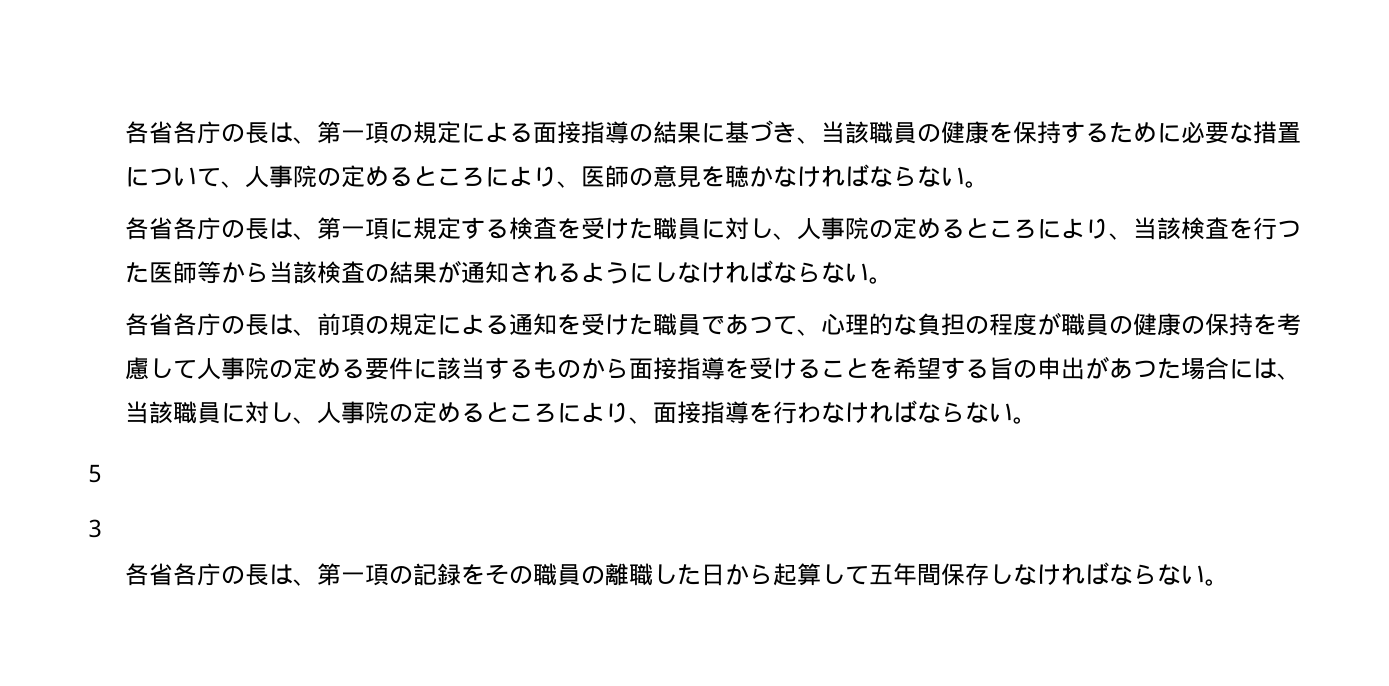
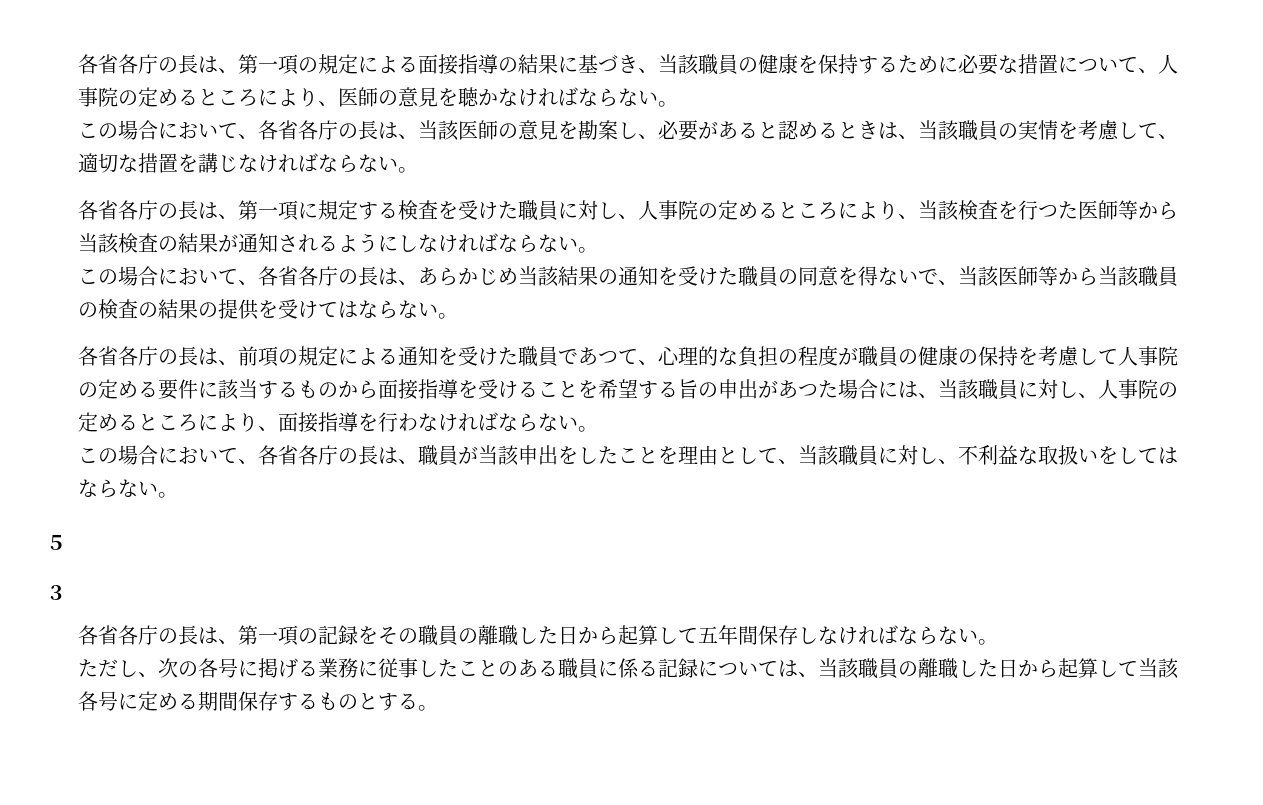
(989, 184) none -> [77,120,1178,141] [77,153,418,173] // この場合において、各省各庁の長は、当該医師の意見を勘案し、必要があると認めるときは、当該職員の実情を考慮して、適切な措置を講じなければならない。
(893, 280) none -> [77,266,1178,287] [77,299,458,320] // この場合において、各省各庁の長は、あらかじめ当該結果の通知を受けた職員の同意を得ないで、当該医師等から当該職員の検査の結果の提供を受けてはならない。
(1037, 420) none -> [77,445,1178,466] [77,479,178,498] // この場合において、各省各庁の長は、職員が当該申出をしたことを理由として、当該職員に対し、不利益な取扱いをしてはならない。
(1229, 582) none -> [77,658,1179,679] [77,691,438,711] // ただし、次の各号に掲げる業務に従事したことのある職員に係る記録については、当該職員の離職した日から起算して当該各号に定める期間保存するものとする。

